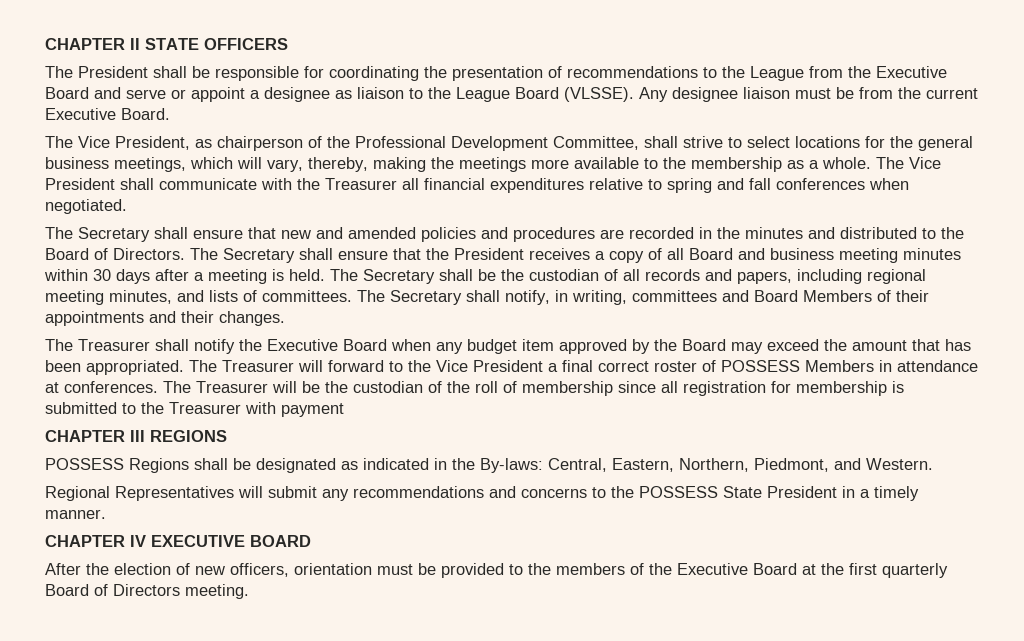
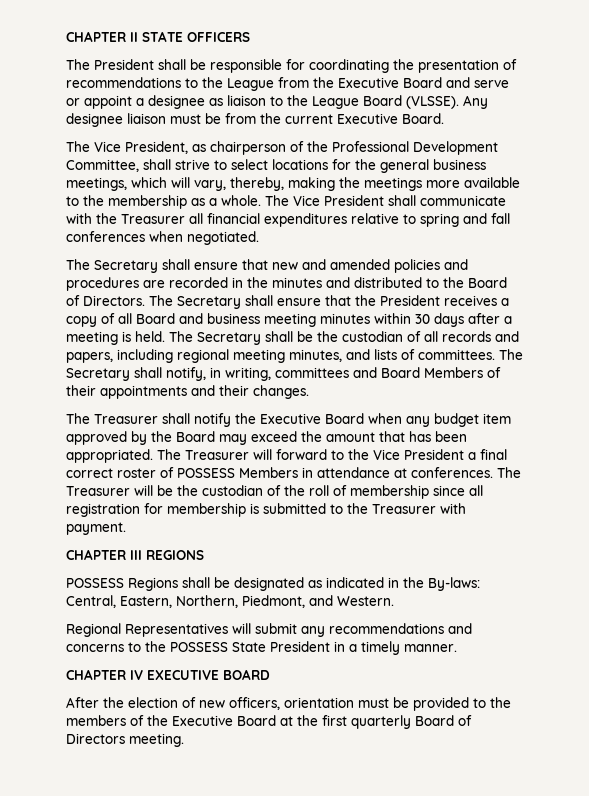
[281,403,344,417] payment -> [66,522,126,535] payment.

